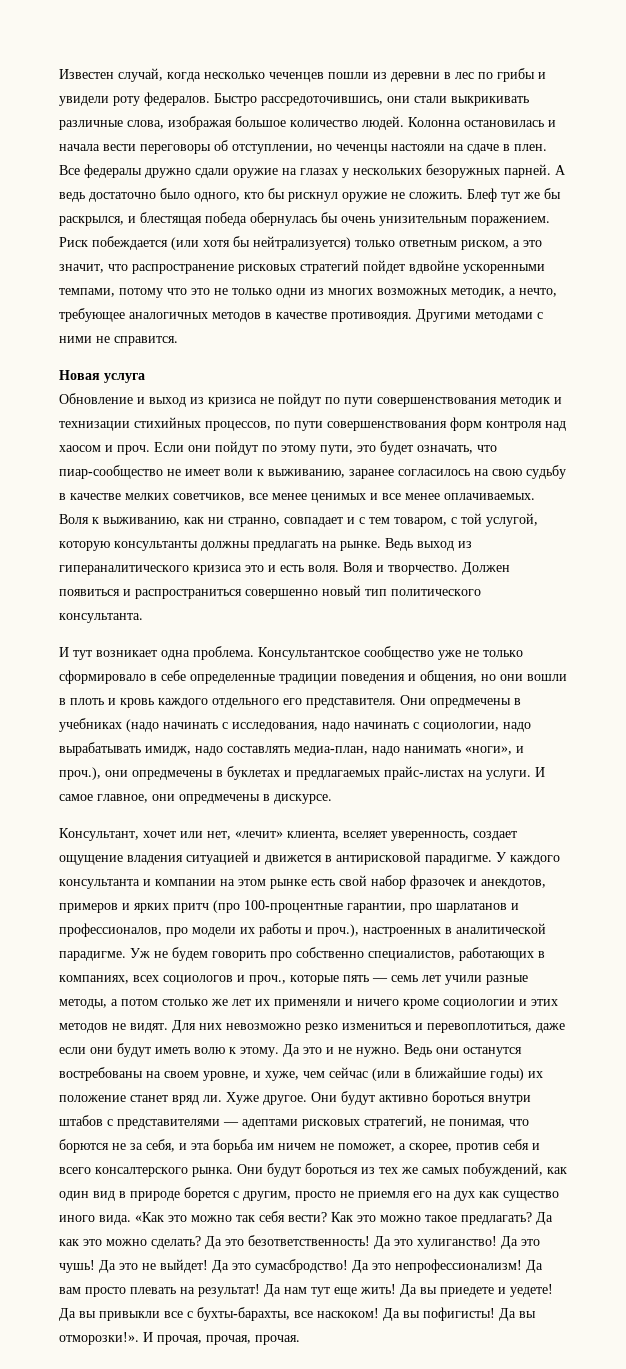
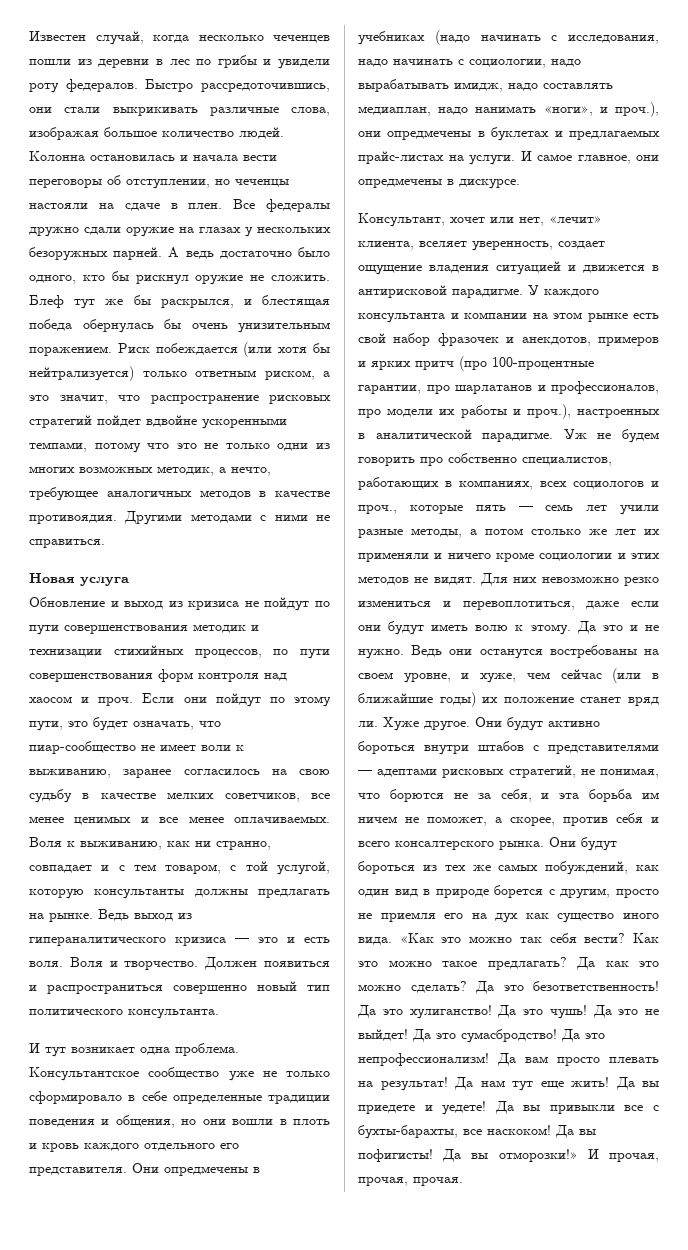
[114,336,178,346] справится. -> [29,539,105,548] справиться.
(242, 570) none -> [235,938,249,943] —
[294,746,368,756] медиа-план, -> [358,106,431,116] медиаплан,
[59,1332,139,1345] отморозки!». -> [498,1149,578,1162] отморозки!»

